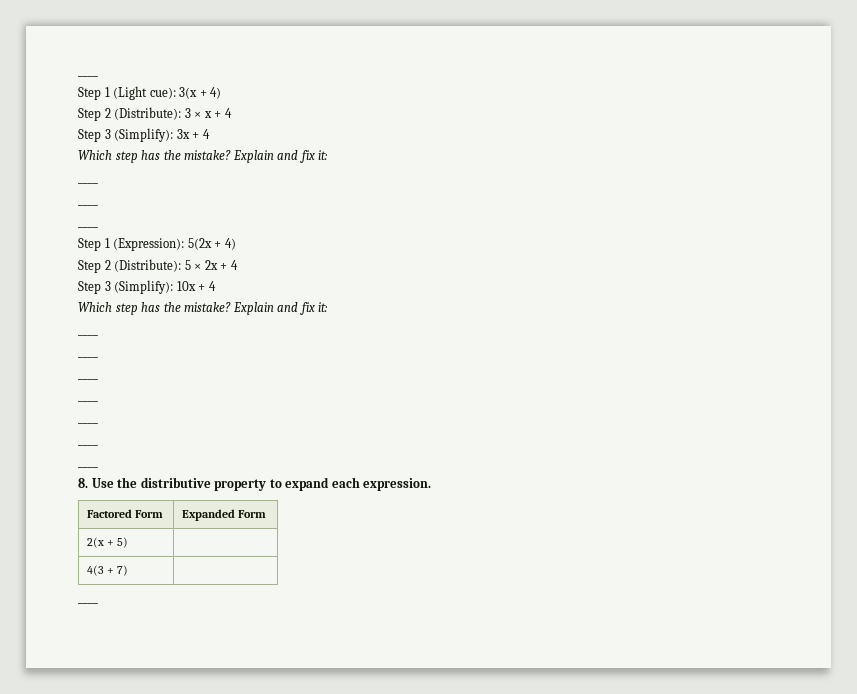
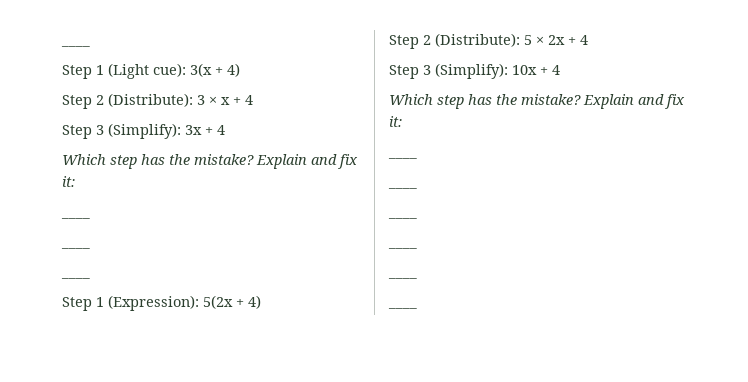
[78,466,98,468] [78,477,432,491] [86,509,163,518] [181,509,266,521] [86,537,129,548] [86,565,129,576] [78,602,98,604] // ____ // 8. Use the distributive property to expand each expression. // Factored Form | Expanded Form // 2(x + 5) | // 4(3 + 7) | // ____ -> (417, 308) none

